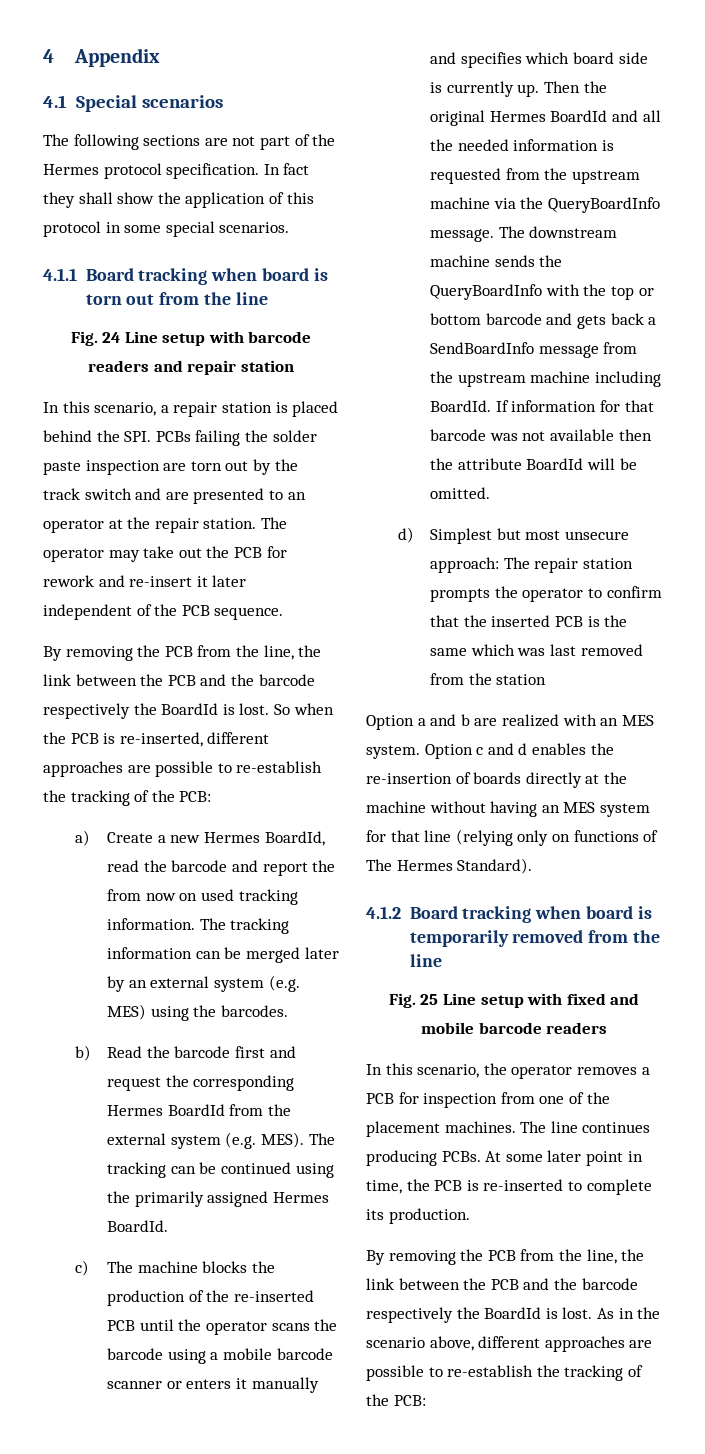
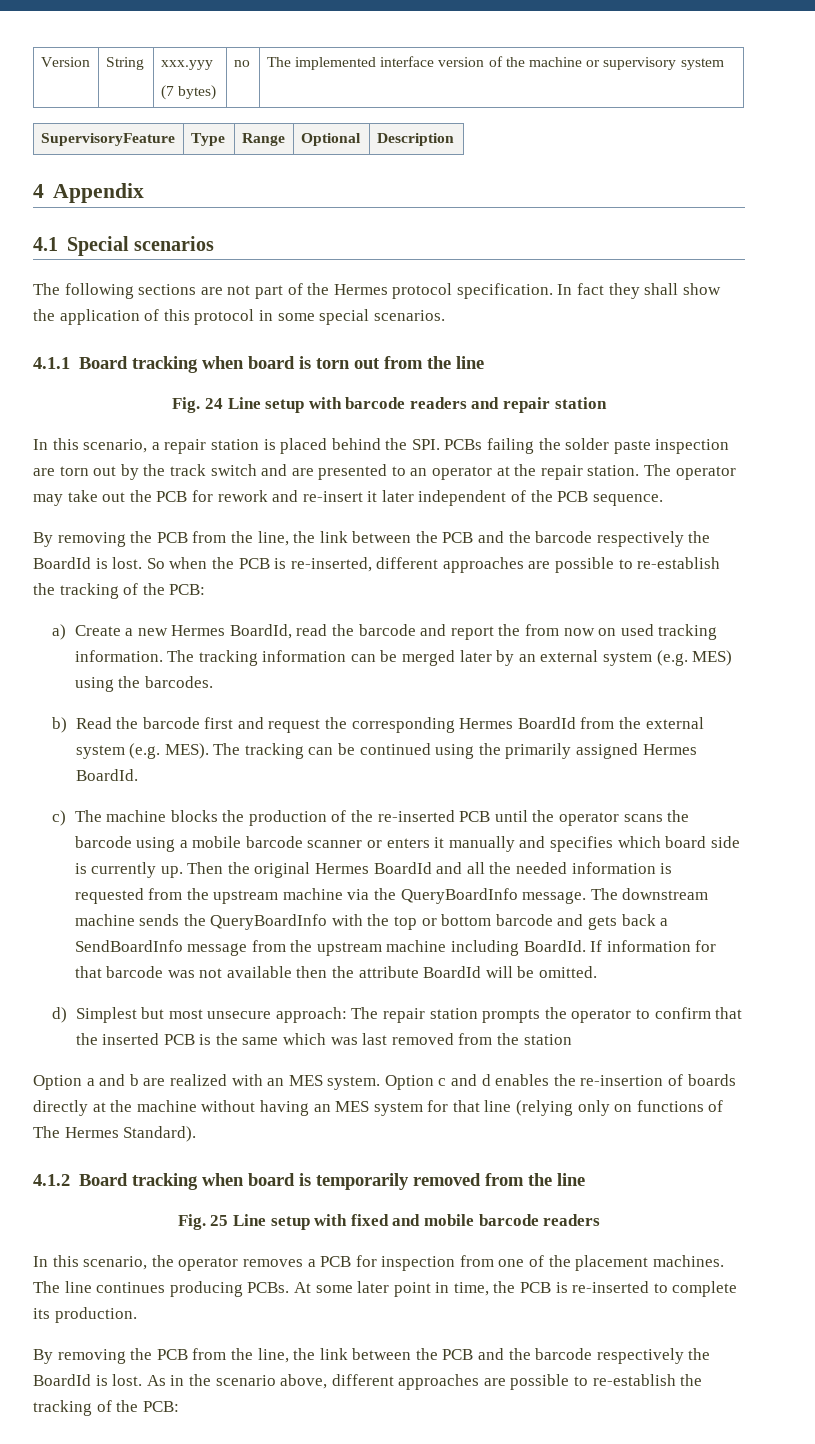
(43, 56) none -> [40,57,90,67] [105,57,144,70] [160,60,213,70] [160,85,217,100] [233,60,250,67] [266,56,724,70] [40,133,175,146] [190,133,225,146] [241,133,285,146] [300,133,361,146] [376,133,454,146] Version | String | xxx.yyy // (7 bytes) | no | The implemented interface version of the machine or supervisory system // SupervisoryFeature | Type | Range | Optional | Description //

